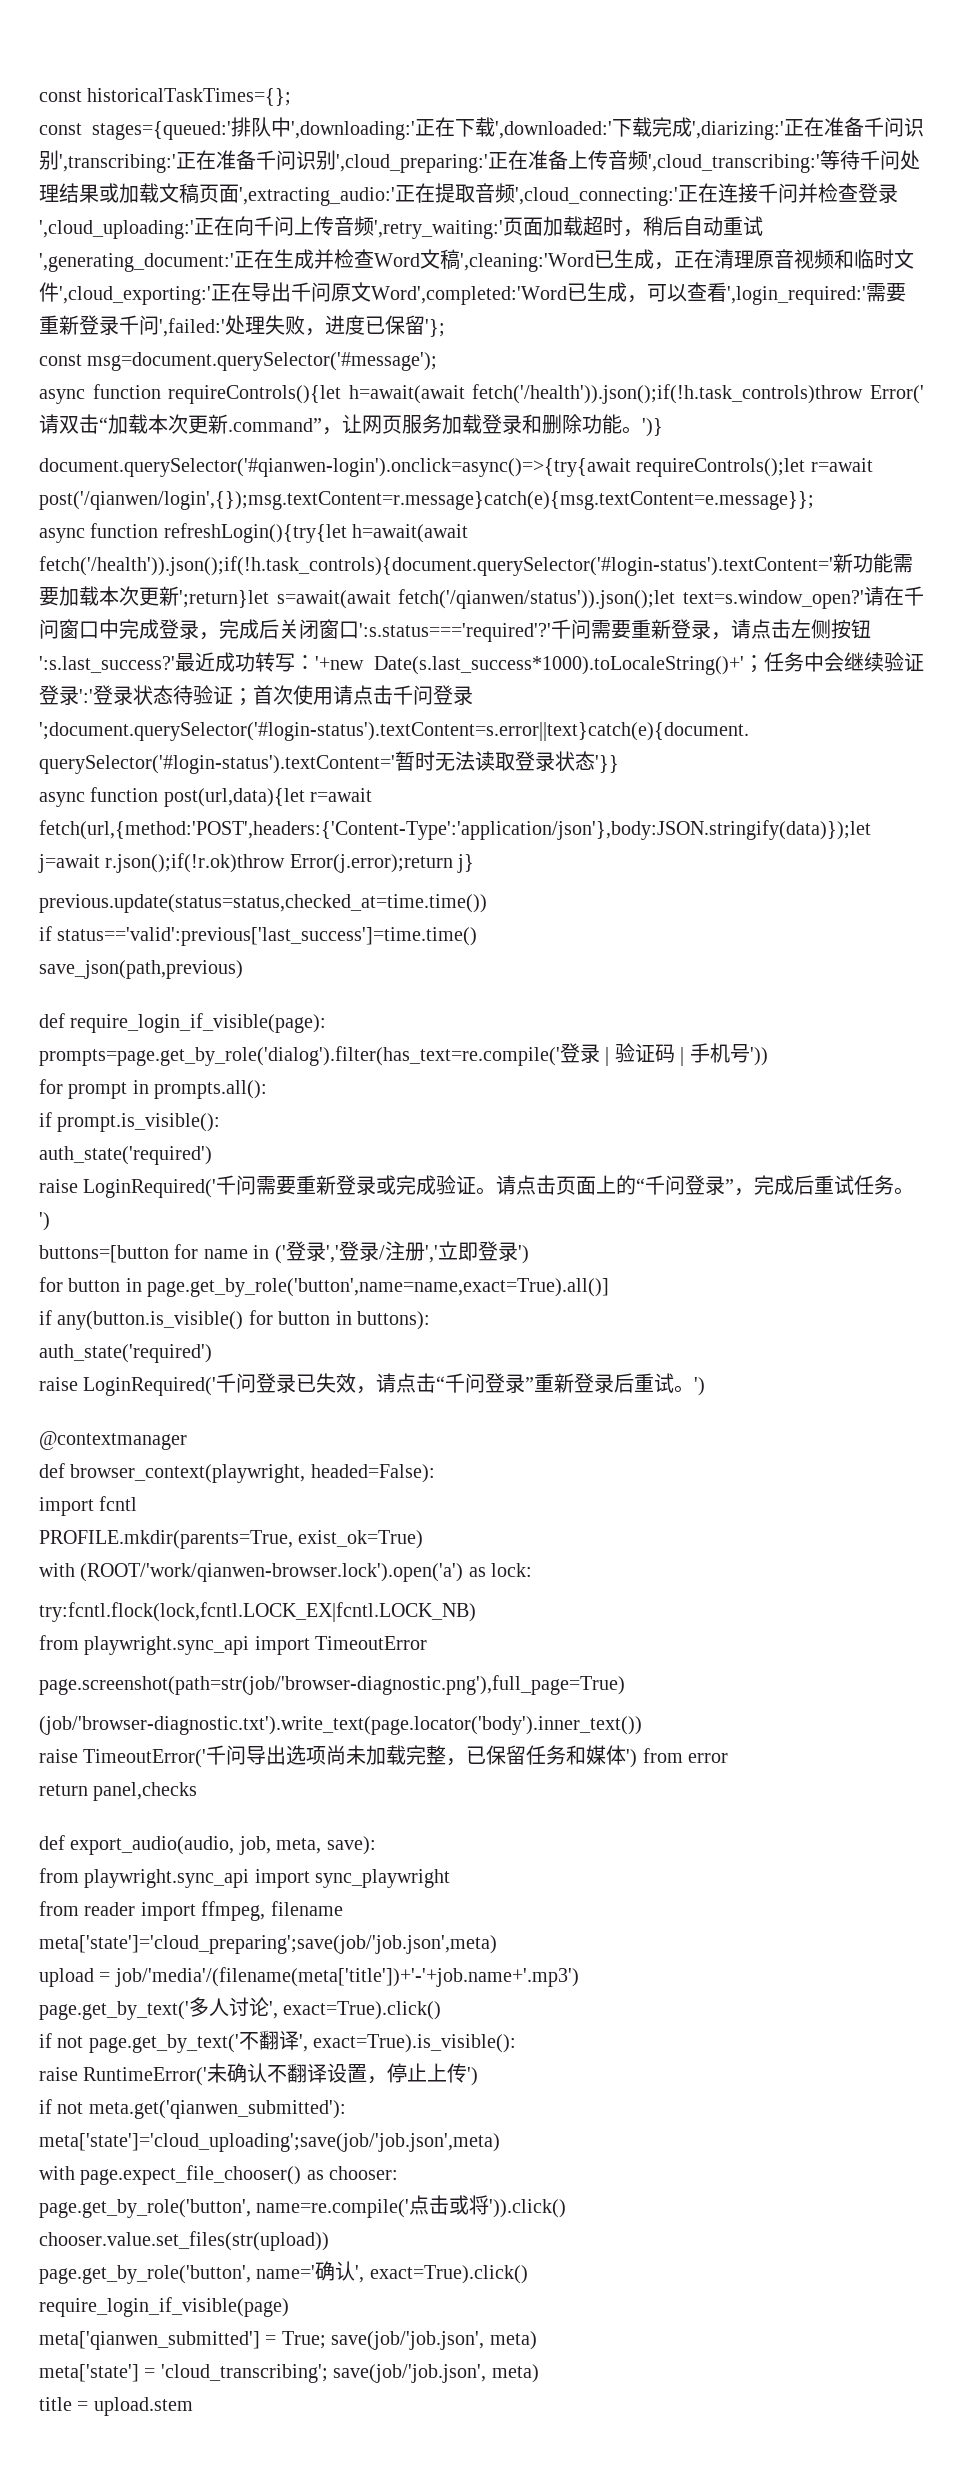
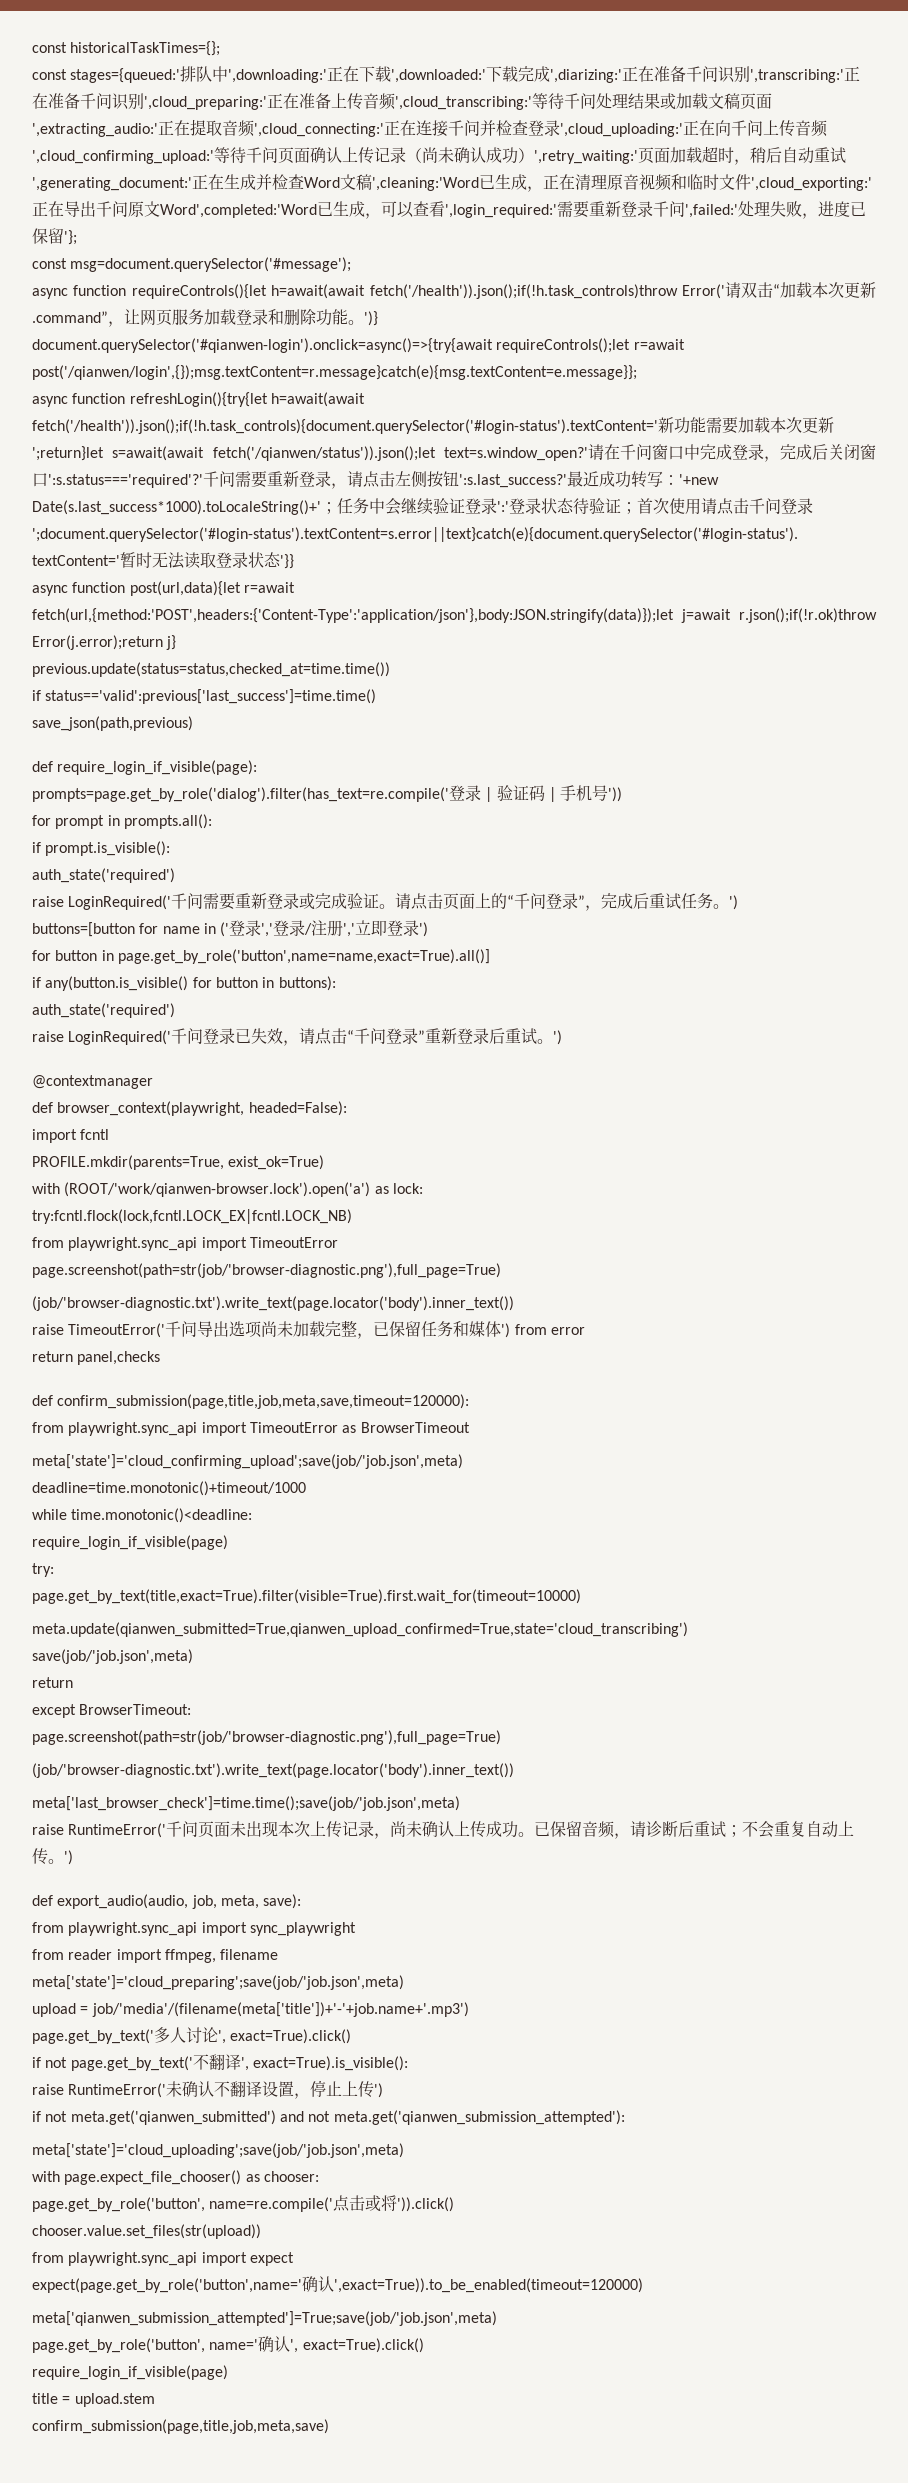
(374, 226) none -> [32,147,534,164] ',cloud_confirming_upload:'等待千问页面确认上传记录（尚未确认成功）
(198, 1791) none -> [32,1394,470,1409] [32,1422,470,1436] [32,1454,463,1469] [32,1481,306,1496] [32,1508,253,1523] [32,1535,228,1550] [32,1563,54,1577] [32,1589,581,1604] [32,1622,688,1637] [32,1649,193,1664] [32,1677,73,1688] [32,1704,192,1718] [32,1730,501,1745] [32,1763,514,1778] [32,1796,460,1811] [32,1821,855,1839] [32,1848,73,1865] // def confirm_submission(page,title,job,meta,save,timeout=120000): // from playwright.sync_api import TimeoutError as BrowserTimeout // meta['state']='cloud_confirming_upload';save(job/'job.json',meta) // deadline=time.monotonic()+timeout/1000 // while time.monotonic()<deadline: // require_login_if_visible(page) // try: // page.get_by_text(title,exact=True).filter(visible=True).first.wait_for(timeout=10000) // meta.update(qianwen_submitted=True,qianwen_upload_confirmed=True,state='cloud_transcribing') // save(job/'job.json',meta) // return // except BrowserTimeout: // page.screenshot(path=str(job/'browser-diagnostic.png'),full_page=True) // (job/'browser-diagnostic.txt').write_text(page.locator('body').inner_text()) // meta['last_browser_check']=time.time();save(job/'job.json',meta) // raise RuntimeError('千问页面未出现本次上传记录，尚未确认上传成功。已保留音频，请诊断后重试；不会重复自动上传。')
[88,2100,346,2119] meta.get('qianwen_submitted'): -> [70,2110,625,2125] meta.get('qianwen_submitted') and not meta.get('qianwen_submission_attempted'):
(329, 2241) none -> [32,2252,294,2266] [32,2276,643,2293] [32,2311,497,2326] // from playwright.sync_api import expect // expect(page.get_by_role('button',name='确认',exact=True)).to_be_enabled(timeout=120000) // meta['qianwen_submission_attempted']=True;save(job/'job.json',meta)
[39,2331,537,2350] [39,2364,539,2383] // meta['qianwen_submitted'] = True; save(job/'job.json', meta) // meta['state'] = 'cloud_transcribing'; save(job/'job.json', meta) -> (228, 2372) none
(193, 2406) none -> [32,2419,329,2434] // confirm_submission(page,title,job,meta,save)

